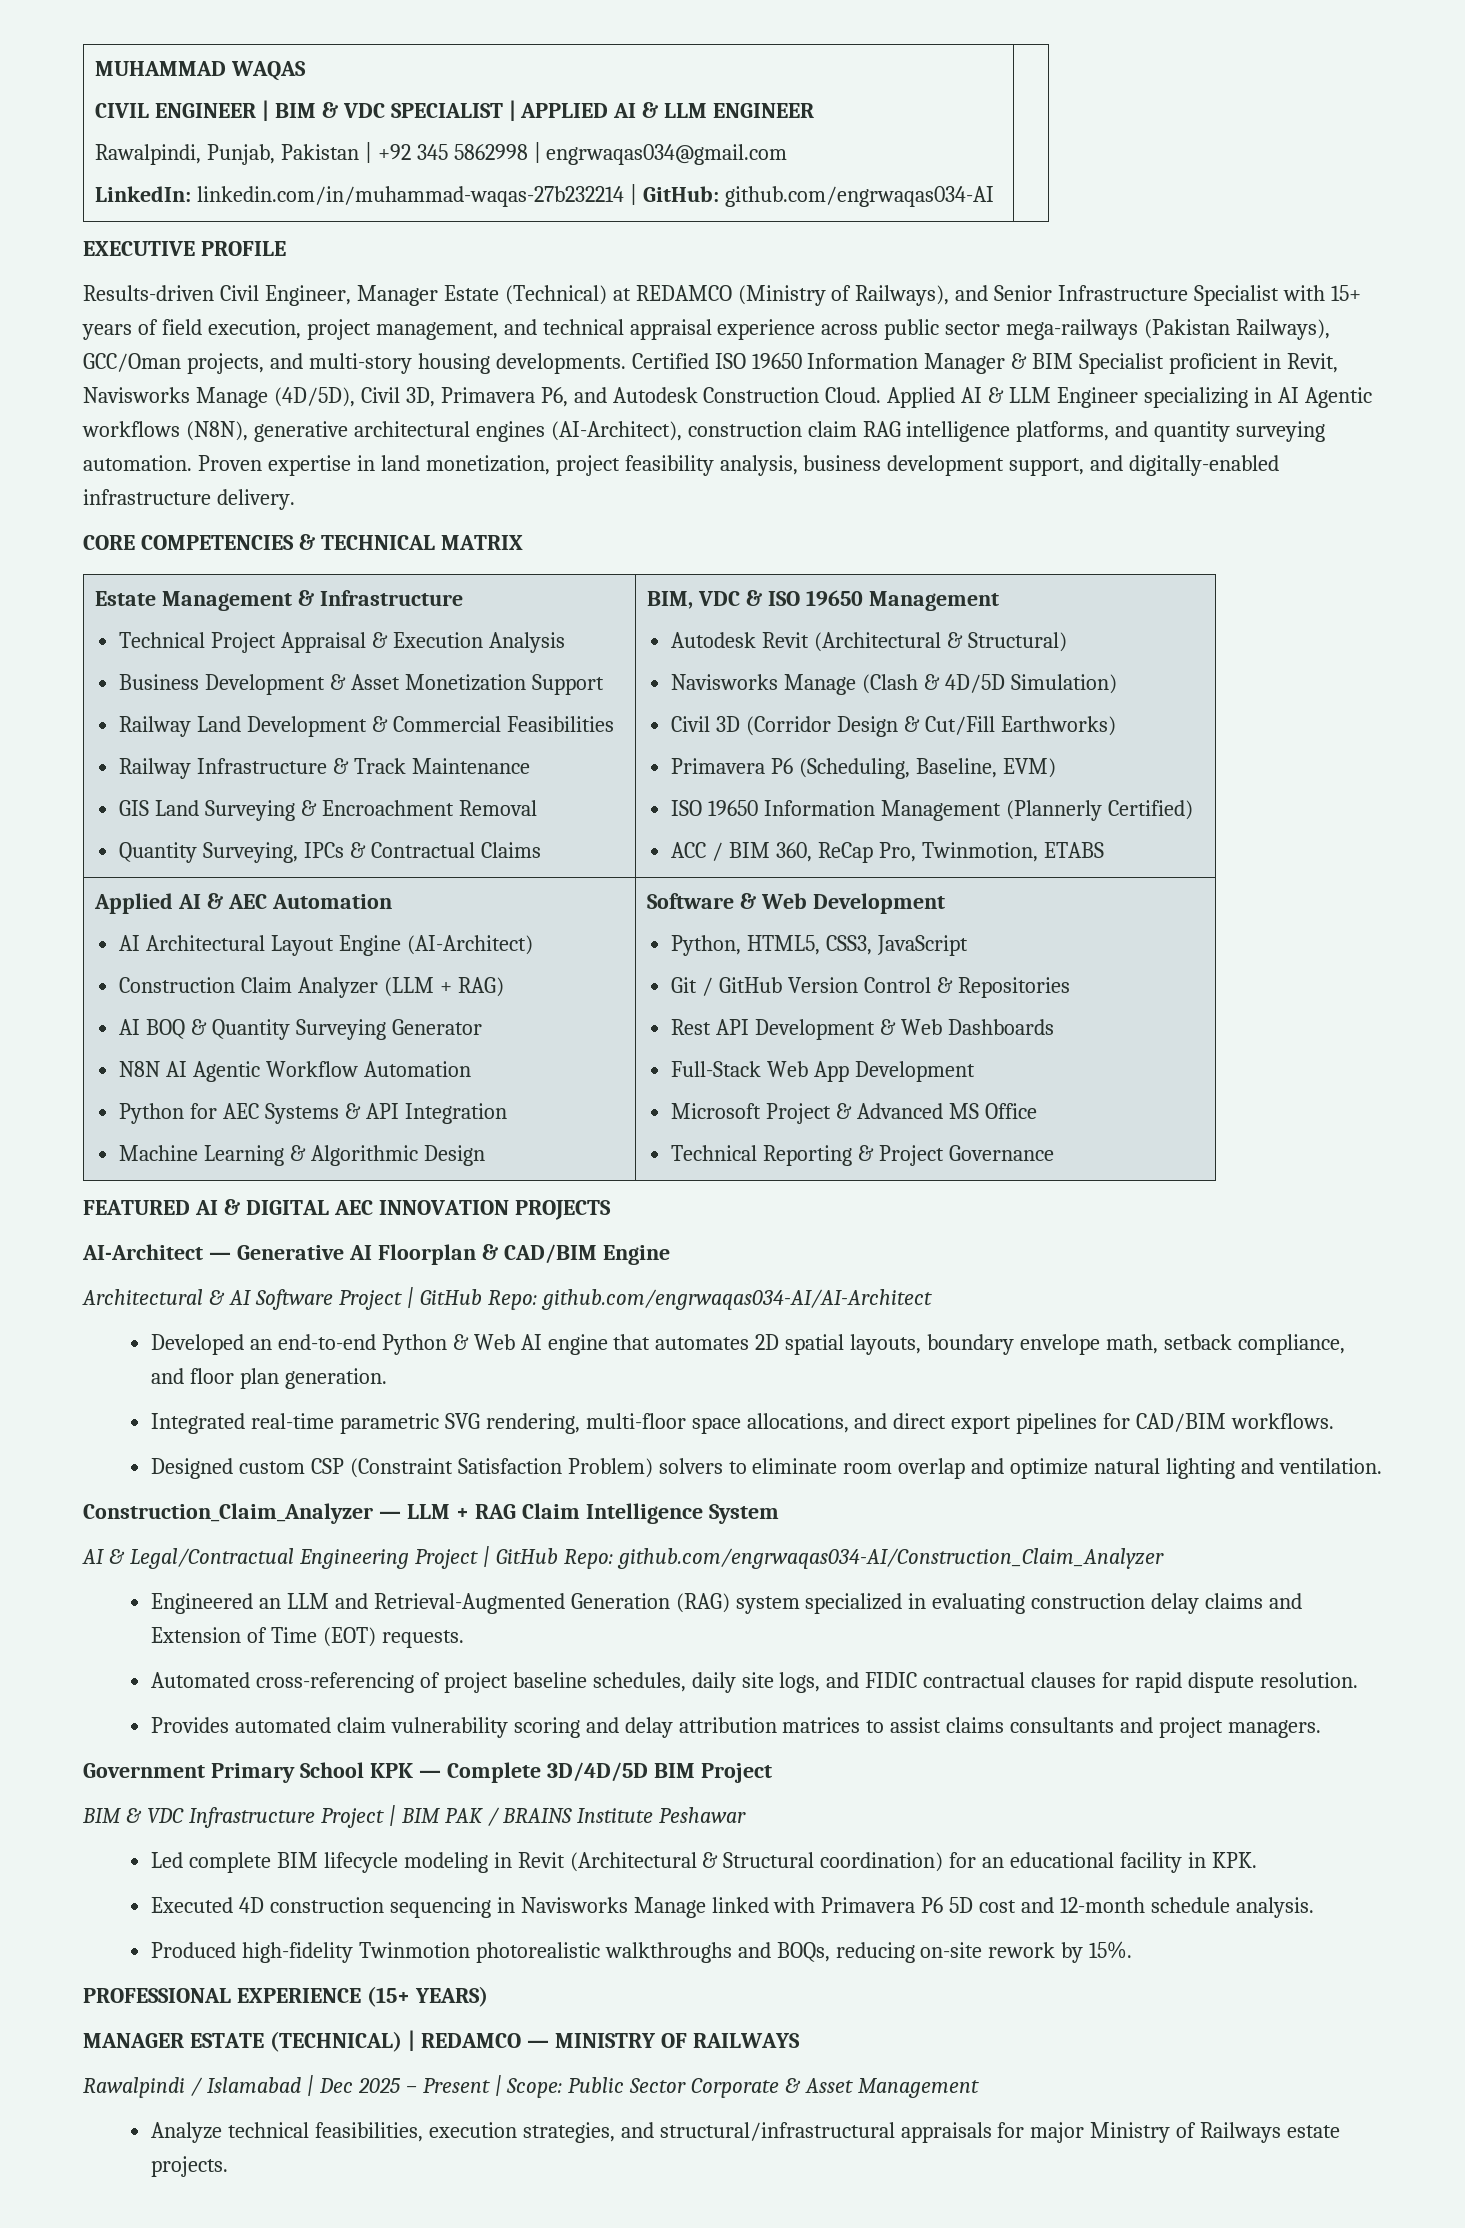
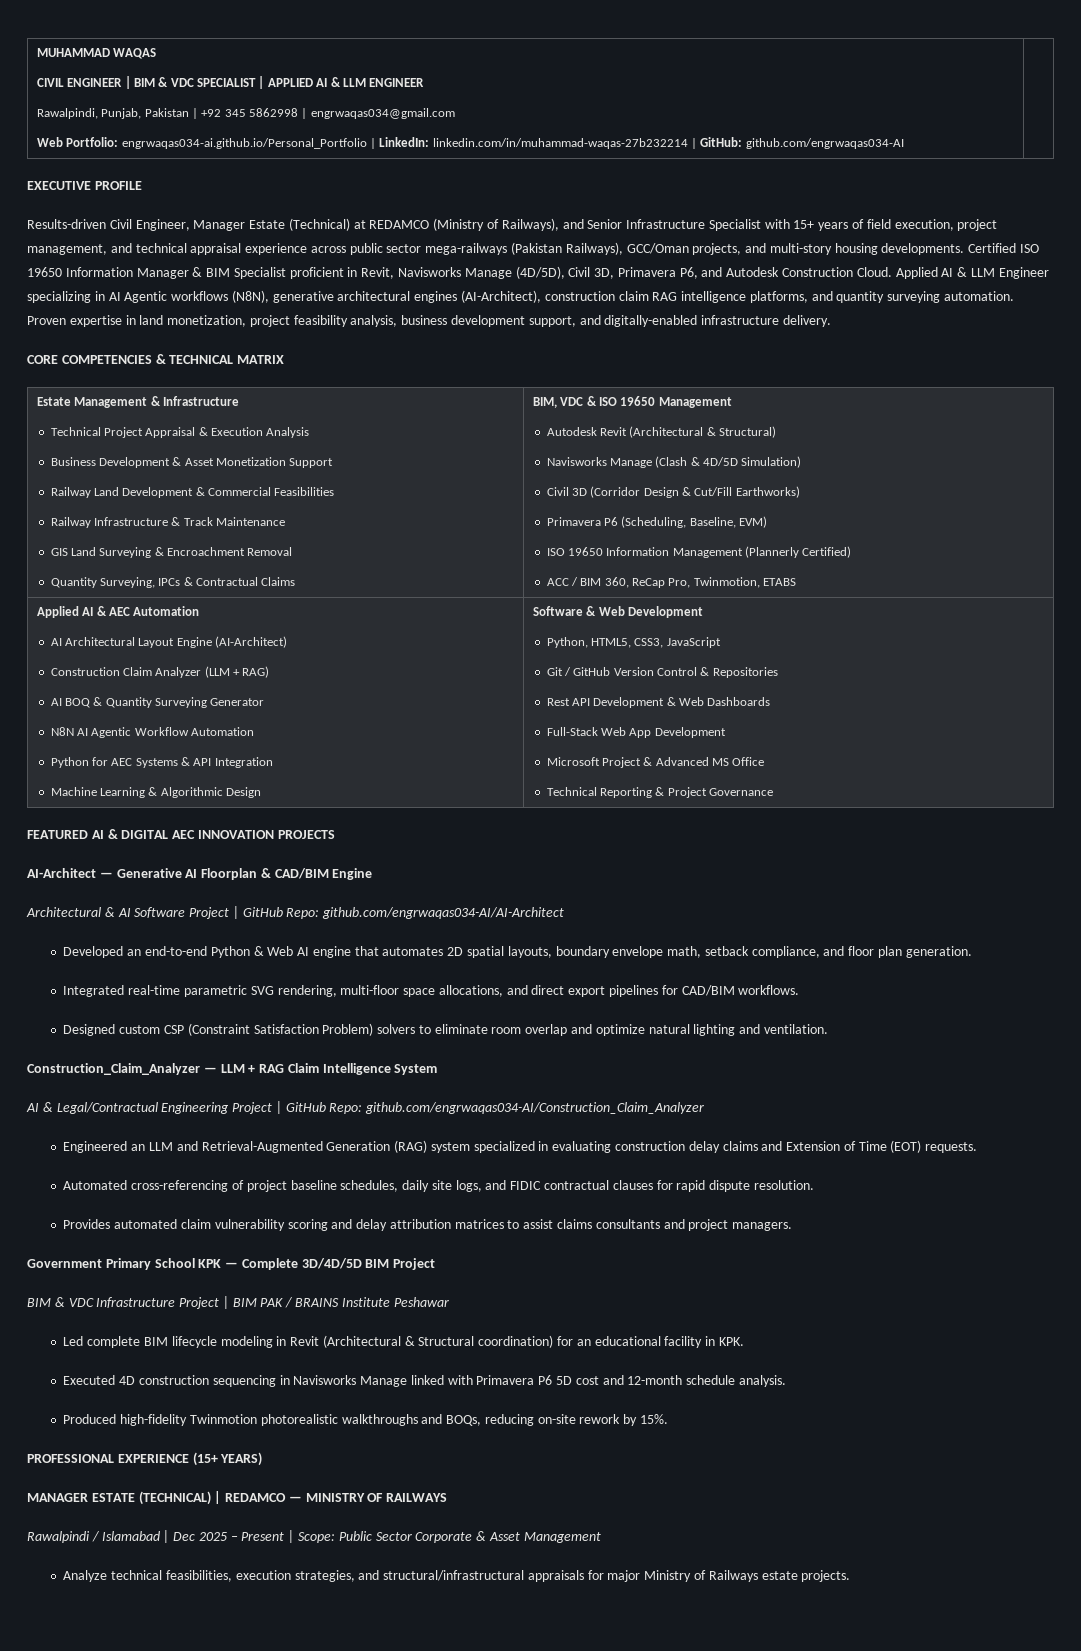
(788, 154) none -> [36,137,376,149] Web Portfolio: engrwaqas034-ai.github.io/Personal_Portfolio |

